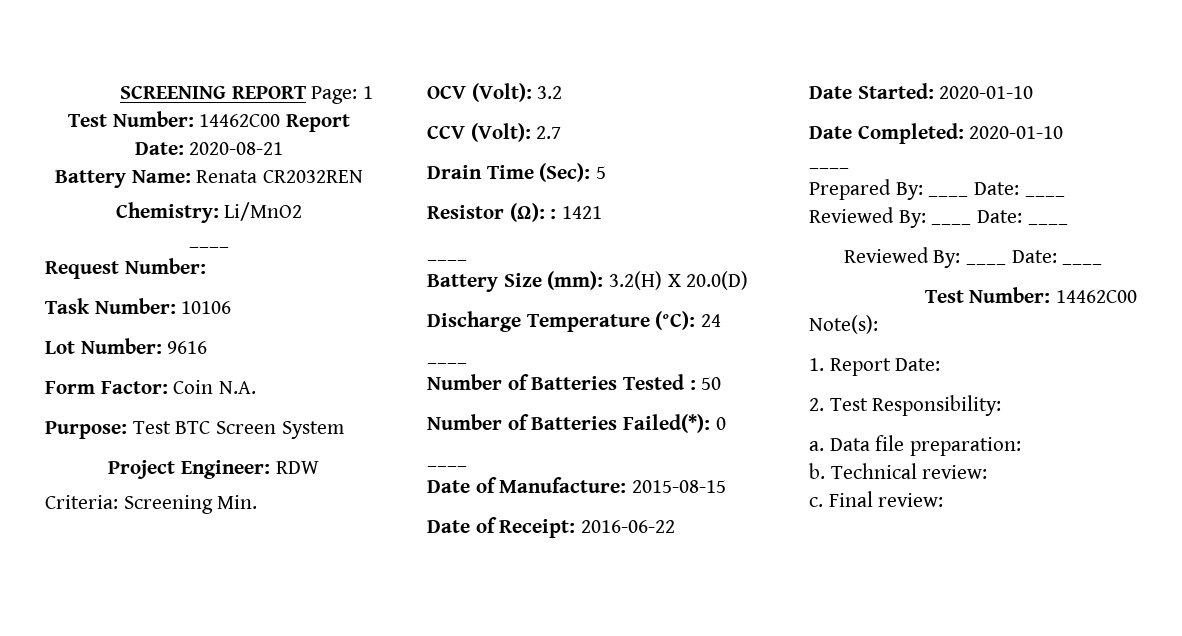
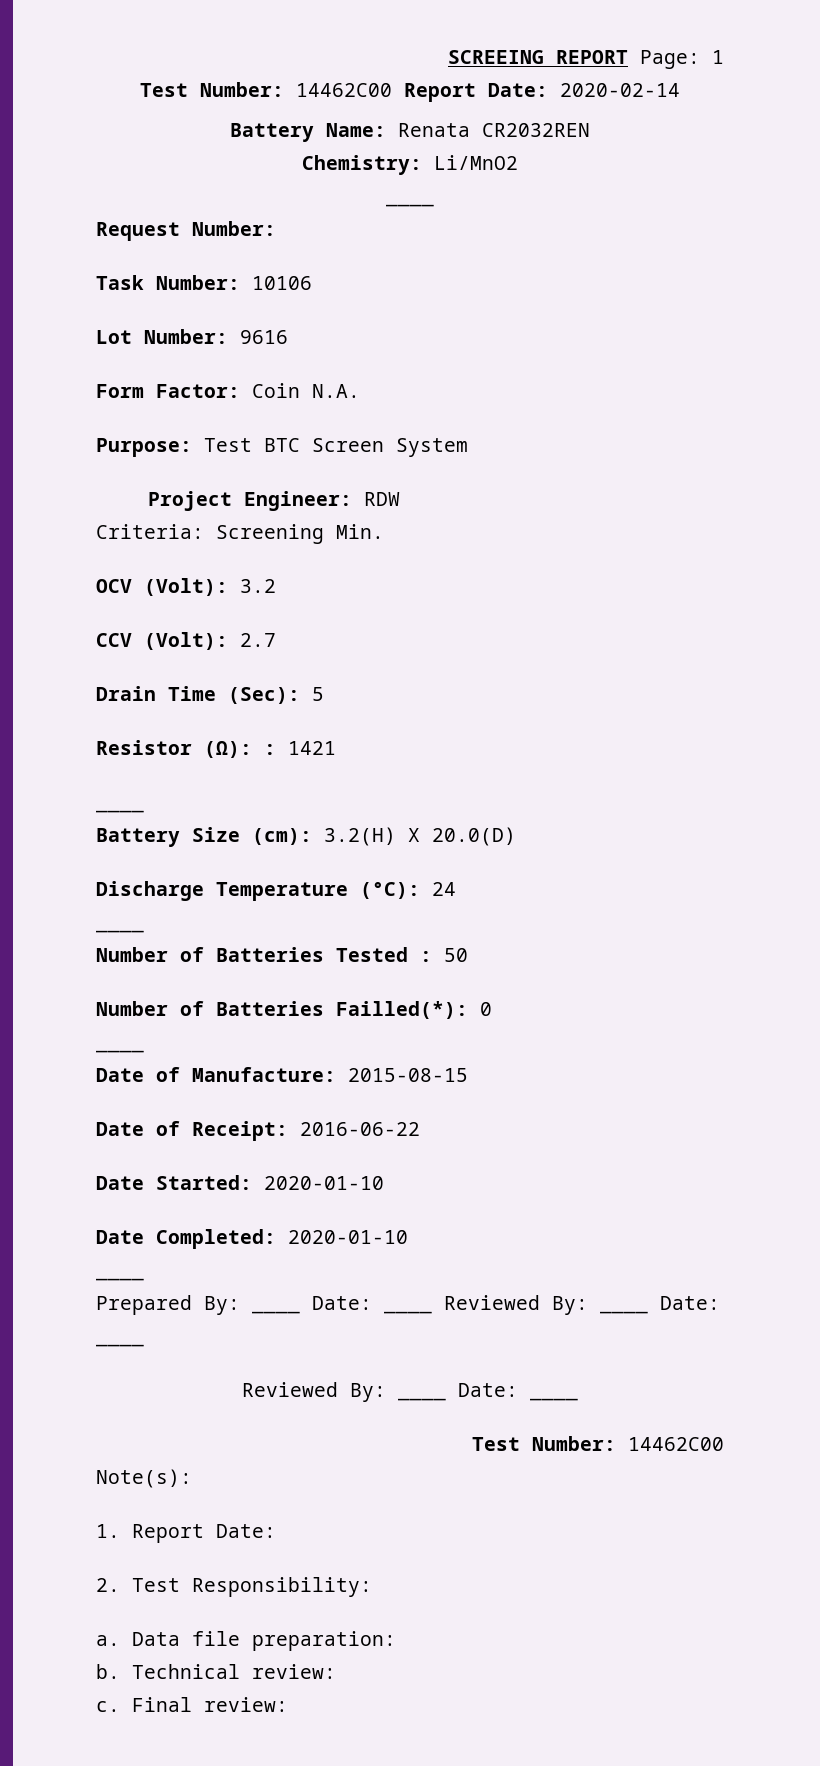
[119,86,226,99] SCREENING -> [448,50,544,64] SCREEING
[189,142,284,155] 2020-08-21 -> [560,83,680,97] 2020-02-14
[547,271,604,290] (mm): -> [252,828,312,845] (cm):
[623,414,711,433] Failed(*): -> [336,1001,468,1019] Failled(*):

